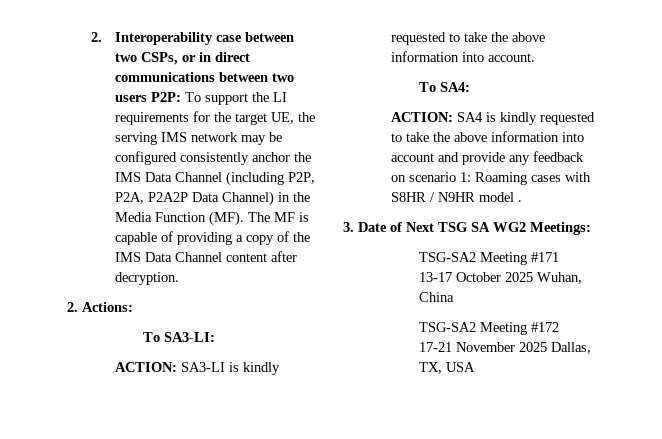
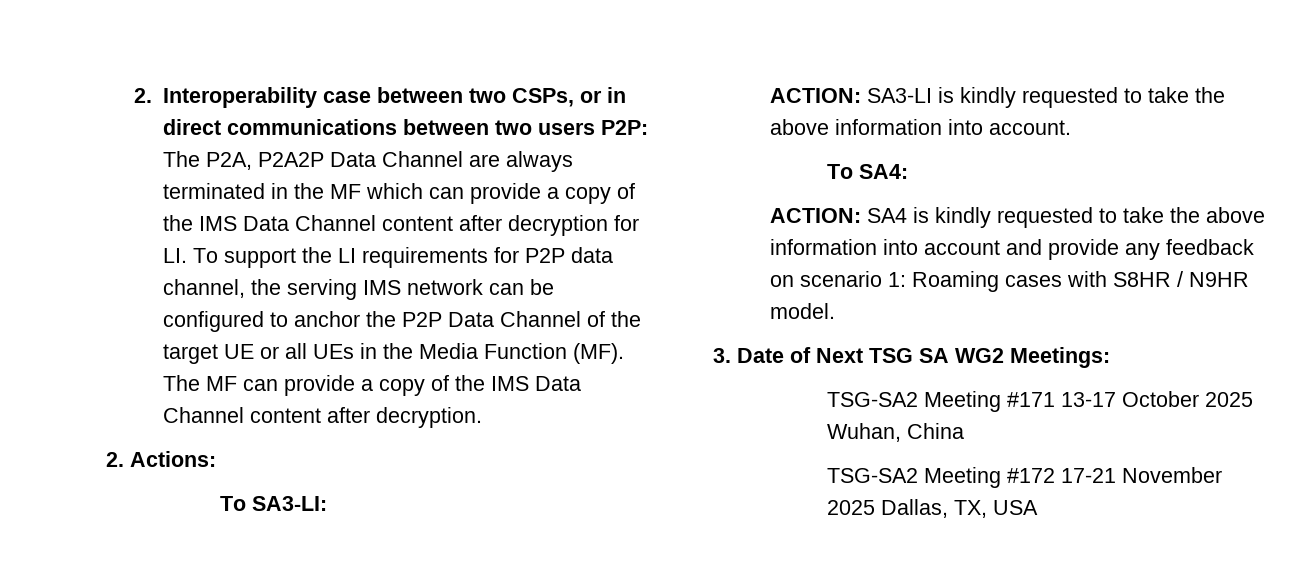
(182, 97) none -> [163,151,574,172] [163,183,636,204] [163,215,640,236] [163,248,188,263] The P2A, P2A2P Data Channel are always terminated in the MF which can provide a copy of the IMS Data Channel content after decryption for LI.
[214,112,295,125] the target UE, -> [525,247,614,263] [163,279,246,298] P2P data channel,
[241,135,267,145] may -> [489,283,525,295] can
[180,152,250,165] consistently -> [270,312,289,327] to
[115,171,316,186] [115,191,275,206] IMS Data Channel (including P2P, P2A, P2A2P Data Channel) -> [402,311,642,327] [163,343,355,364] P2P Data Channel of the target UE or all UEs
[299,212,310,222] [115,231,233,245] is capable of providing -> [243,375,356,396] can provide
[479,192,523,202] model . -> [769,303,835,319] model.

